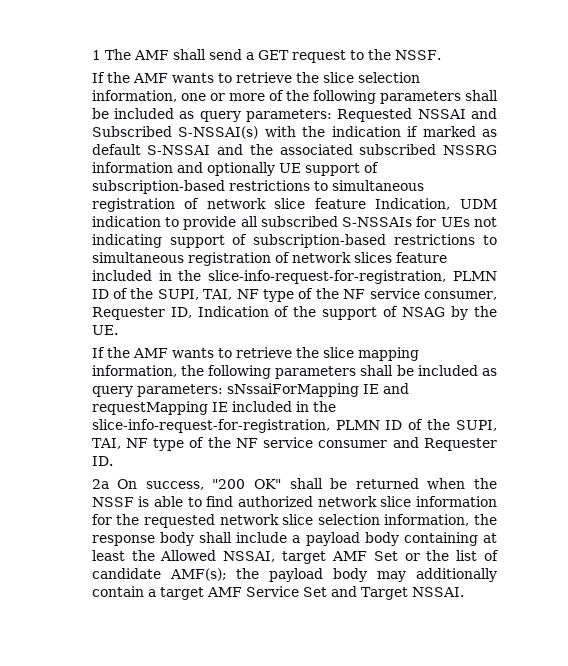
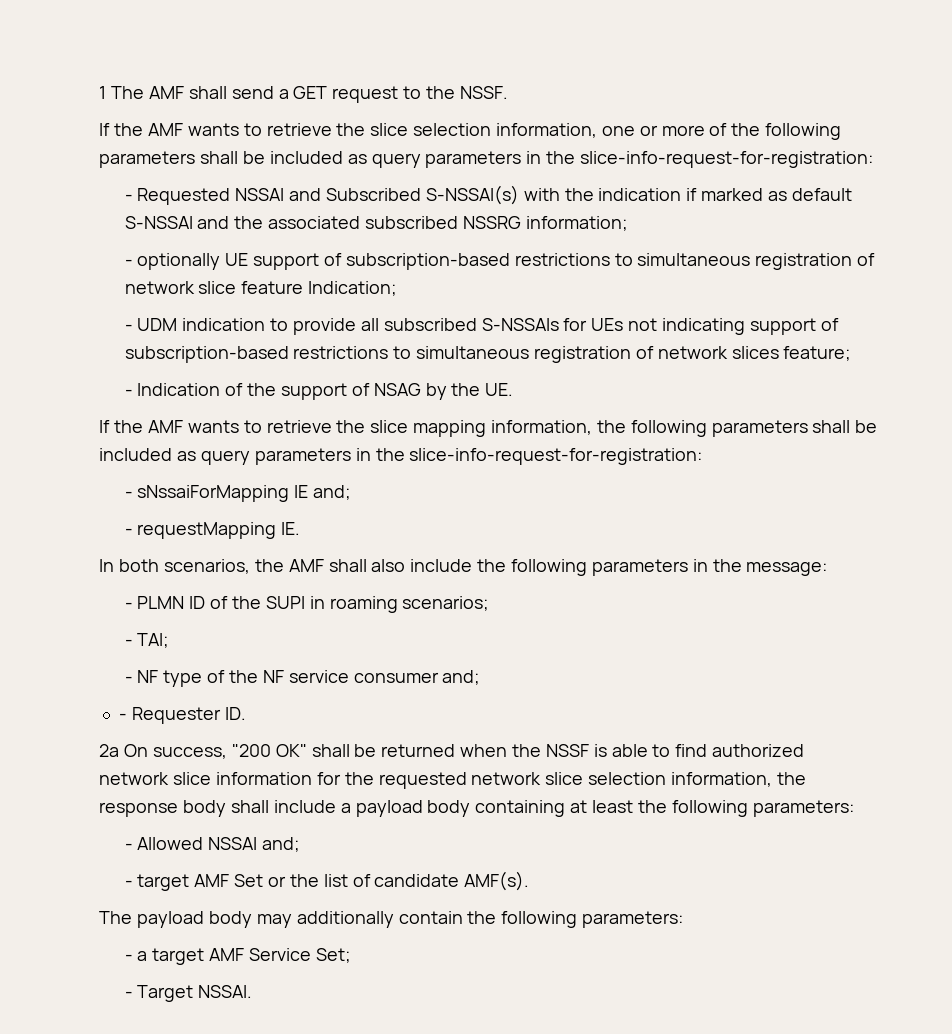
[245,109,332,122] parameters: -> [425,151,873,168] [124,194,133,201] parameters in the slice-info-request-for-registration: // -
[91,162,203,173] information and -> [525,216,628,231] [124,259,133,266] information; // -
[375,198,451,210] Indication, -> [308,281,398,296] [124,324,133,331] Indication; // -
[395,252,447,263] [91,270,497,284] [91,288,498,302] [91,307,192,320] feature included in the slice-info-request-for-registration, PLMN ID of the SUPI, TAI, NF type of the NF service consumer, Requester ID, -> [783,346,852,361] [124,389,133,396] feature; // -
[136,383,409,397] [91,401,336,415] [91,419,498,433] [91,438,121,449] parameters: sNssaiForMapping IE and requestMapping IE included in the slice-info-request-for-registration, PLMN ID of the SUPI, TAI, -> [254,448,703,465] [124,485,352,502] [124,522,301,539] [99,559,828,576] [124,596,490,613] [124,633,170,648] [124,676,133,683] parameters in the slice-info-request-for-registration: // - sNssaiForMapping IE and; // - requestMapping IE. // In both scenarios, the AMF shall also include the following parameters in the message: // - PLMN ID of the SUPI in roaming scenarios; // - TAI; // -
[392,437,419,448] and -> [442,670,481,685] [119,713,128,720] and; // -
[160,550,276,562] Allowed NSSAI, -> [671,800,854,817] [124,837,301,852] [124,880,133,887] following parameters: // - Allowed NSSAI and; // -
[169,568,260,581] AMF(s); the -> [464,871,530,891] [99,911,133,924] AMF(s). // The
(144, 591) none -> [467,911,684,928] [124,954,133,961] the following parameters: // -
[302,586,357,597] Set and -> [315,948,351,963] [124,991,133,998] Set; // -

